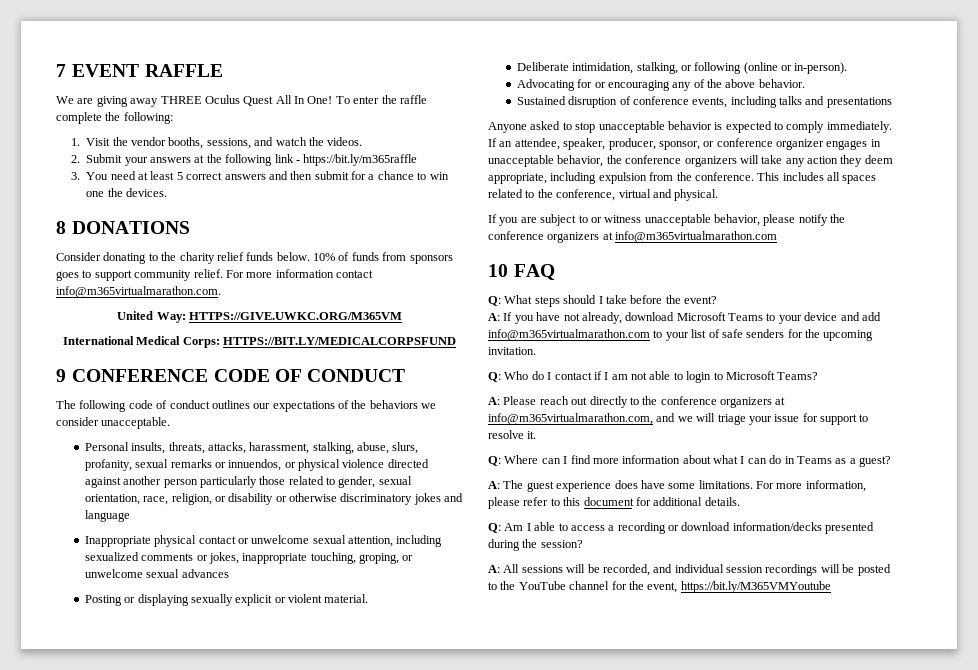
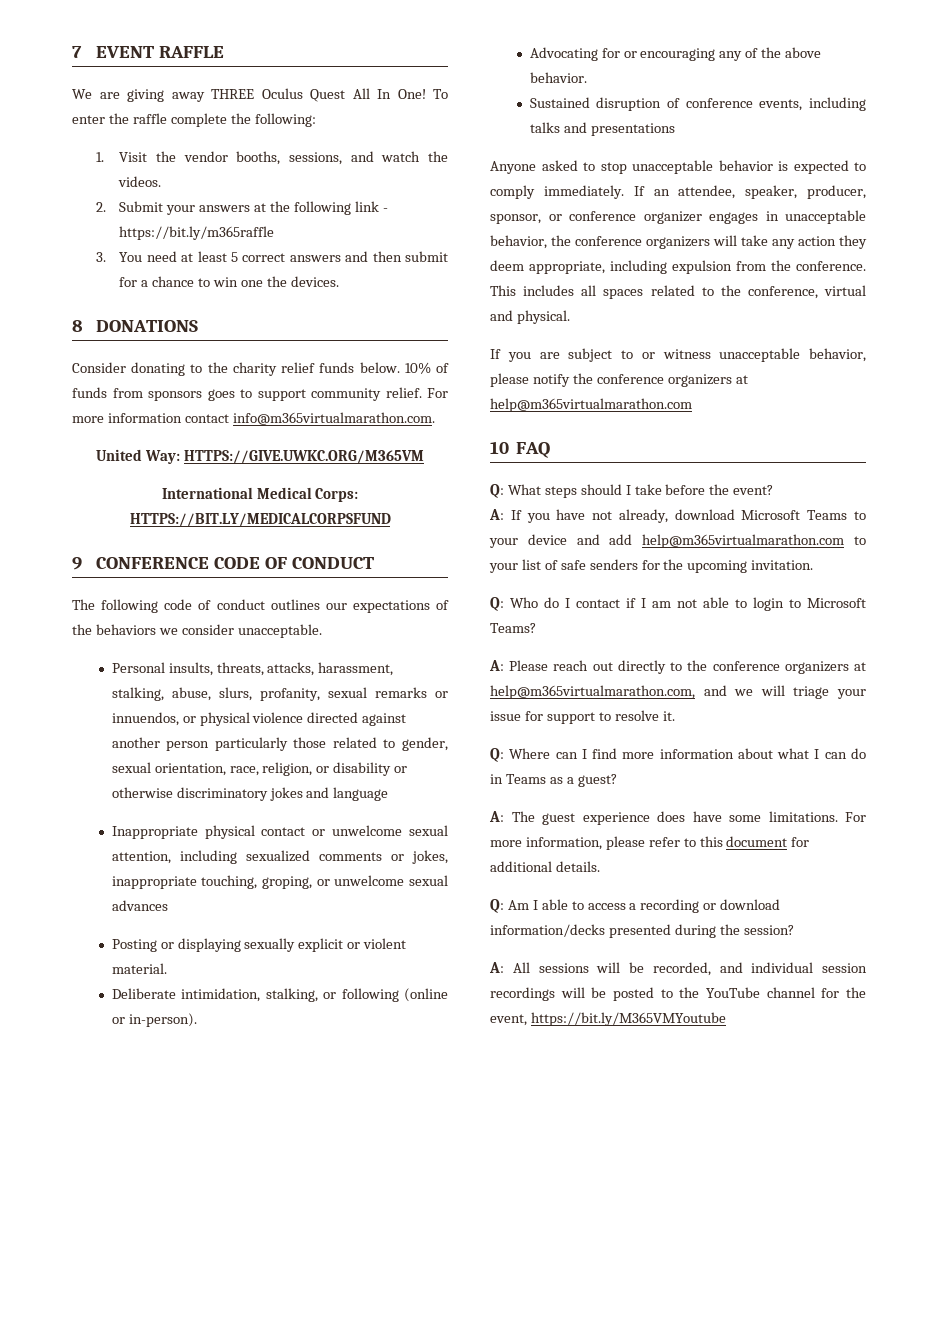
[615,231,778,243] info@m365virtualmarathon.com -> [490,398,692,412] help@m365virtualmarathon.com
[488,329,650,341] info@m365virtualmarathon.com -> [642,534,845,548] help@m365virtualmarathon.com
[488,413,653,425] info@m365virtualmarathon.com, -> [490,685,695,699] help@m365virtualmarathon.com,

